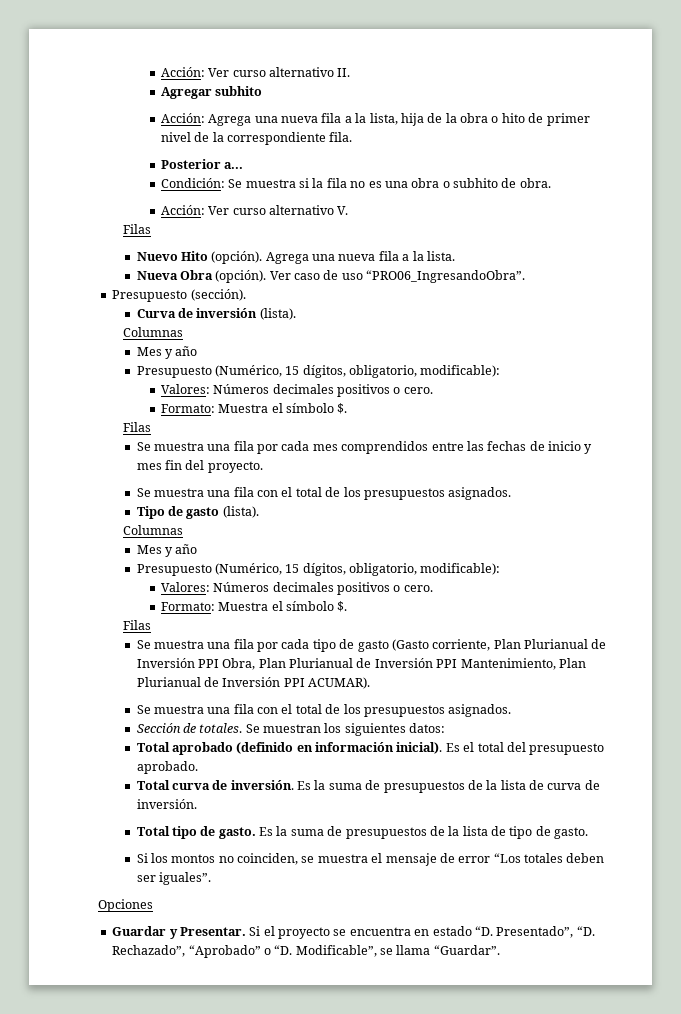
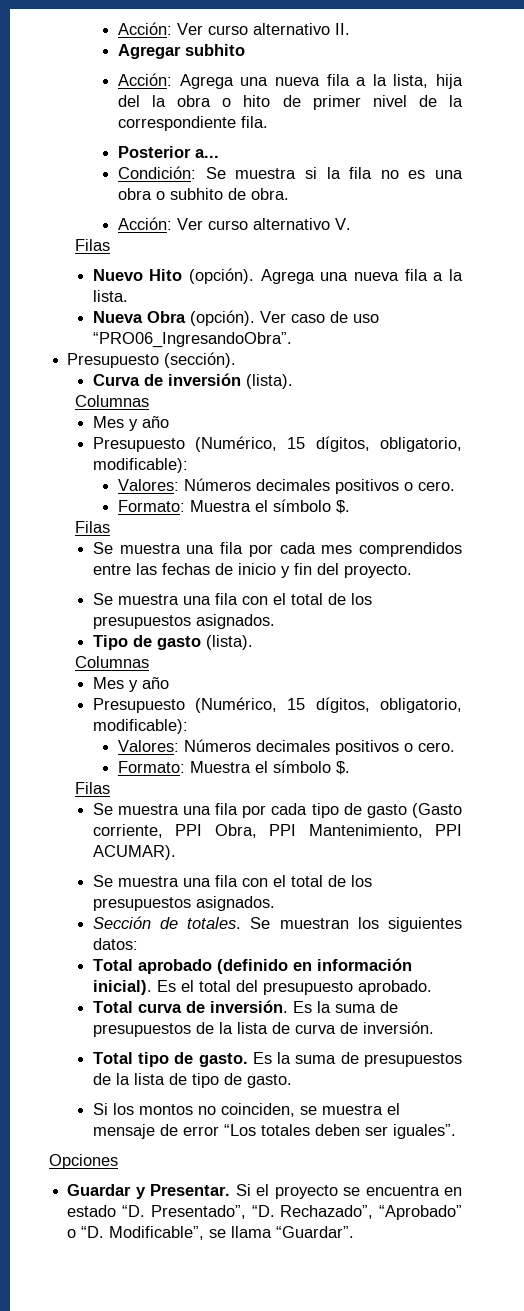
[427,113,443,123] de -> [118,95,141,107] del
[136,463,162,470] mes -> (290, 572) none
[493,639,607,649] [136,658,586,670] [136,677,281,687] Plan Plurianual de Inversión PPI Obra, Plan Plurianual de Inversión PPI Mantenimiento, Plan Plurianual de Inversión -> [175,824,423,838] PPI Obra, PPI Mantenimiento,

